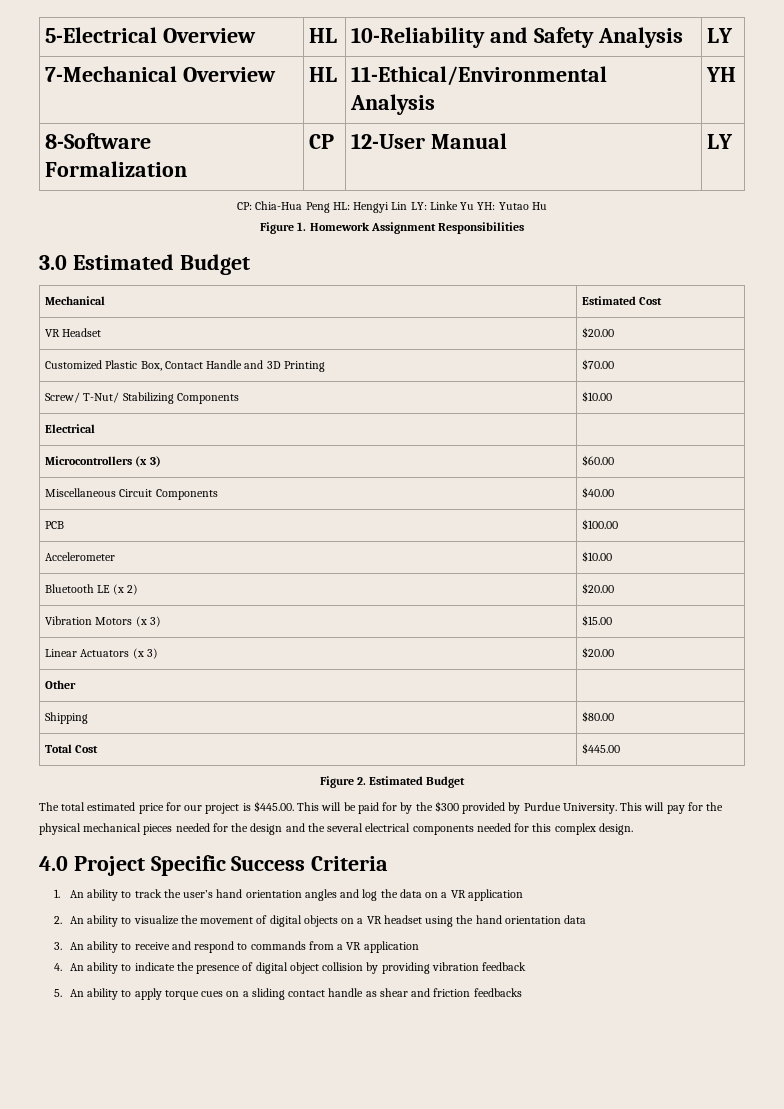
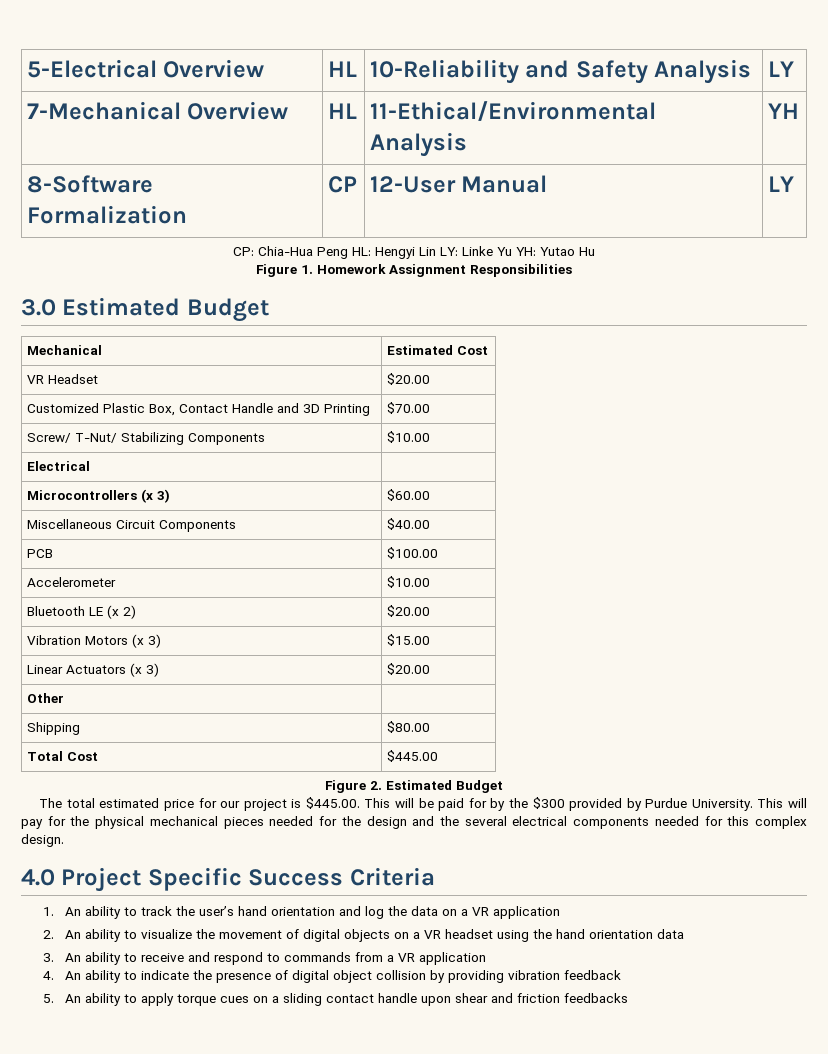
[304,889,337,901] angles -> (335, 911) none
[365,991,377,997] as -> [420,996,451,1006] upon

